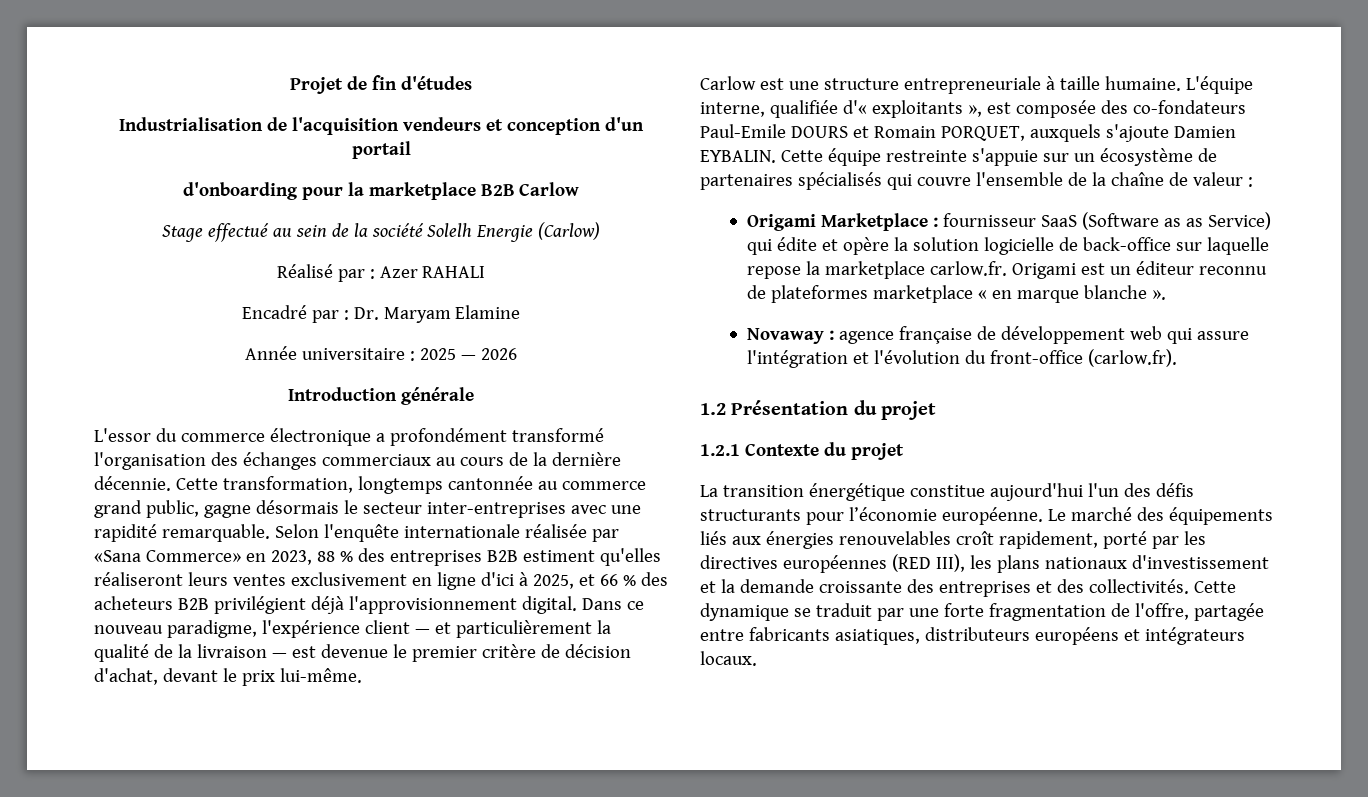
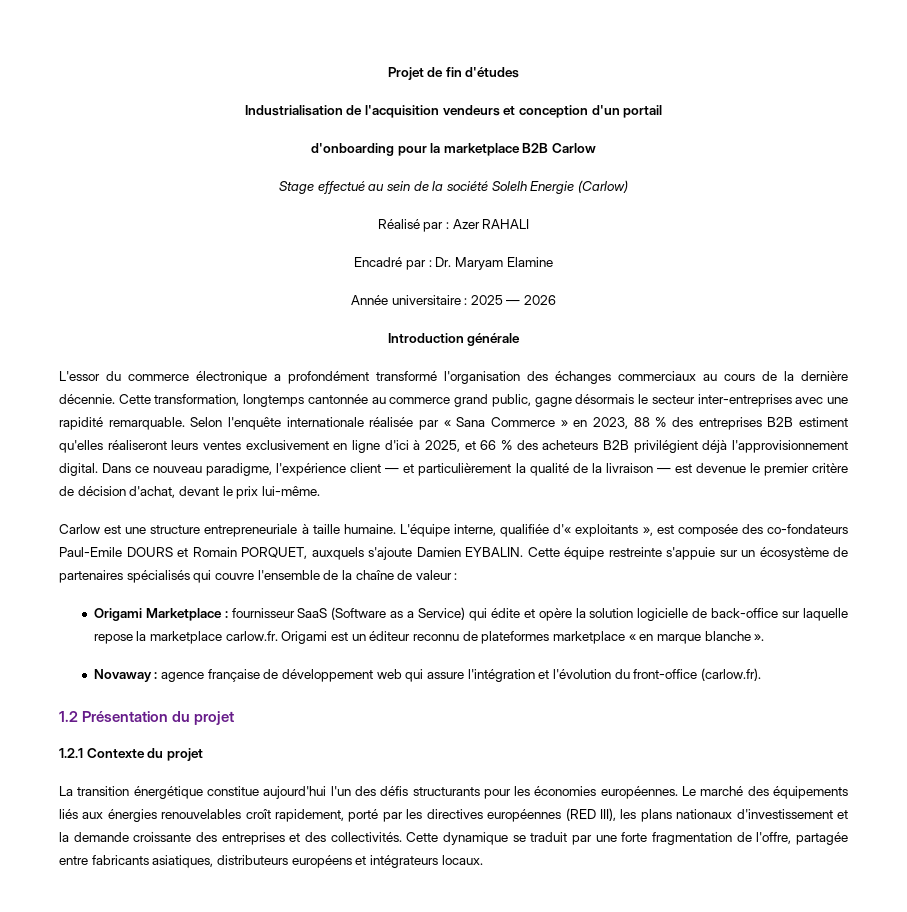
[94,550,241,562] «Sana Commerce» -> [443,417,568,427] « Sana Commerce »
[1185,218,1203,227] as -> [407,611,415,618] a
[848,507,1043,525] l’économie européenne. -> [514,786,678,799] les économies européennes.

